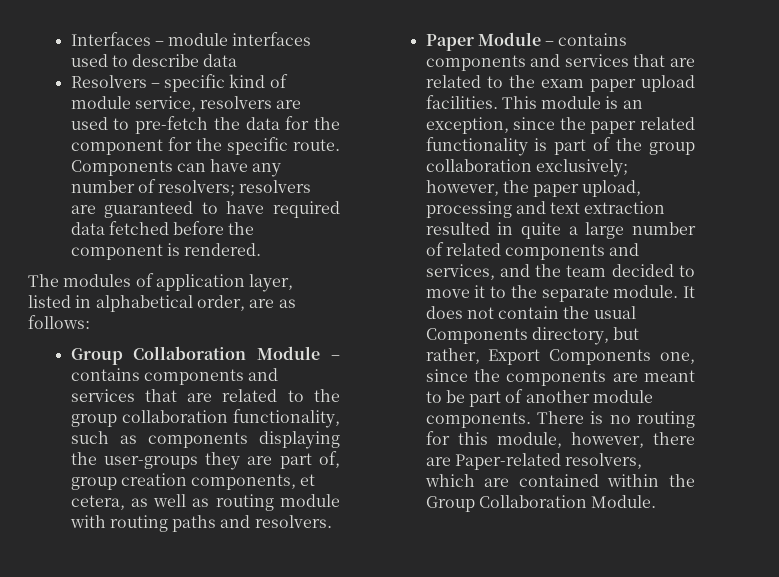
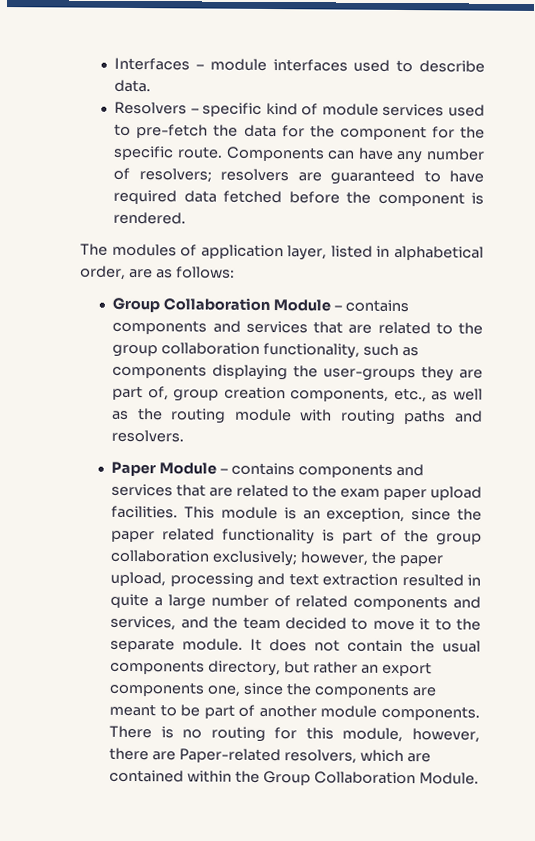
[203,54,238,67] data -> [114,79,152,93] data.
[134,96,302,112] service, resolvers are -> [382,103,445,117] services
[300,474,316,486] [70,495,125,510] et cetera, -> [393,387,427,403] etc.,
(210, 502) none -> [136,408,163,421] the
[425,328,528,344] Components -> [110,659,206,675] components
[425,348,652,365] rather, Export Components -> [313,661,432,677] [109,681,206,697] rather an export components

